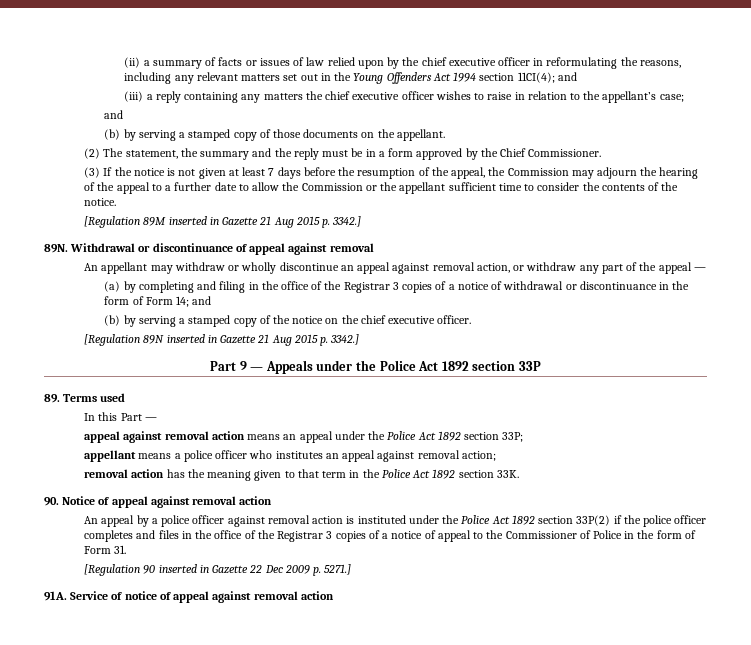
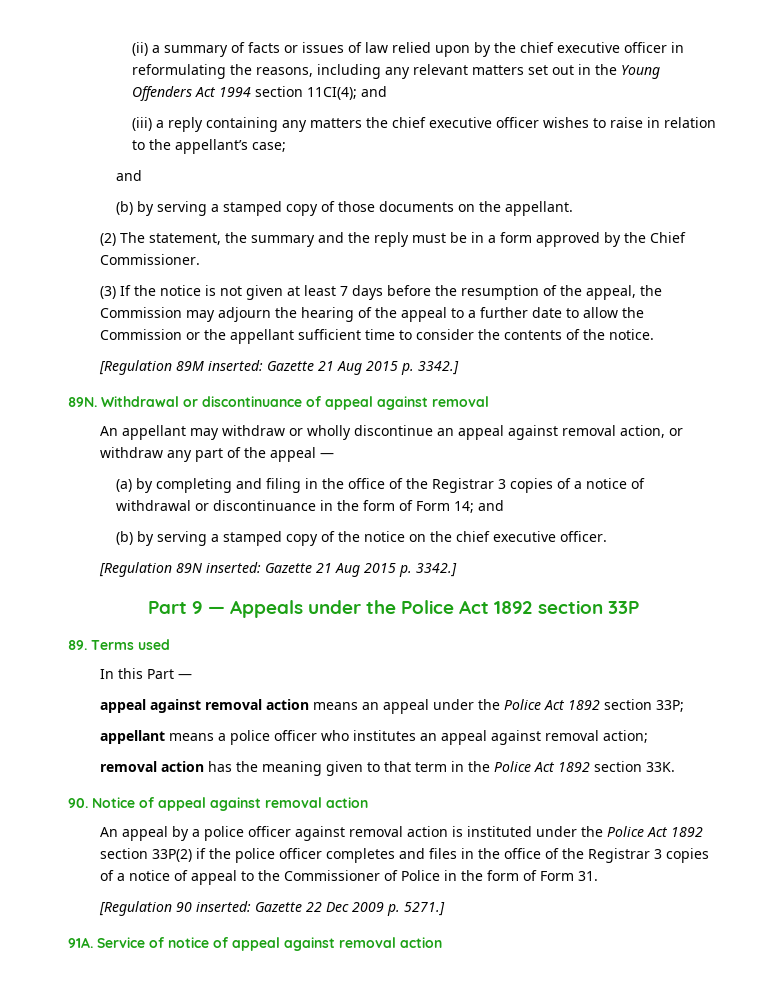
[168,216,219,225] inserted in -> [207,360,263,371] inserted:
[166,334,217,343] inserted in -> [205,562,261,573] inserted:
[158,564,209,573] inserted in -> [195,901,251,912] inserted:

